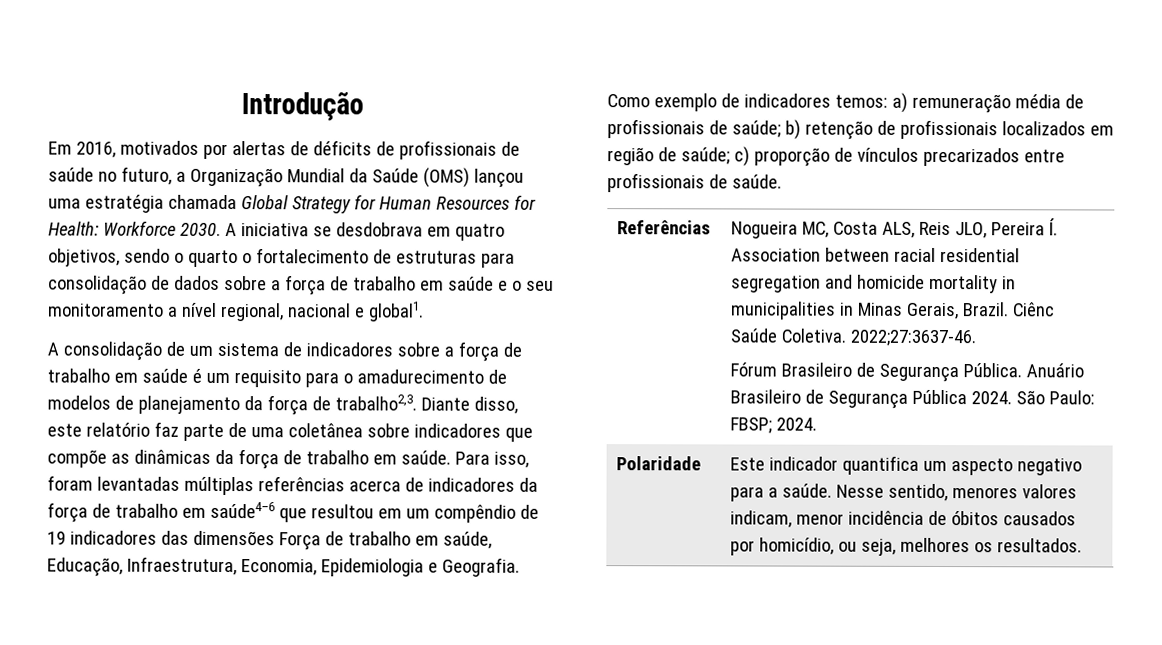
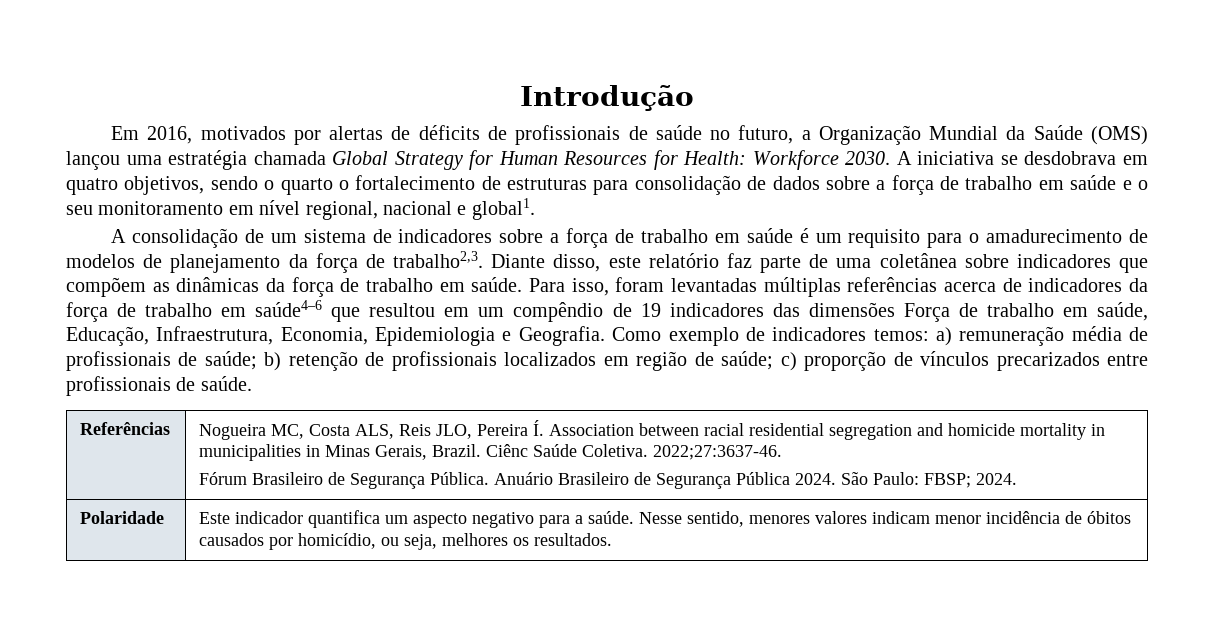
[167,306,178,317] a -> [228,205,254,215] em
[47,449,107,468] compõe -> [66,277,146,297] compõem
[730,510,793,528] indicam, -> [872,511,931,524] indicam

